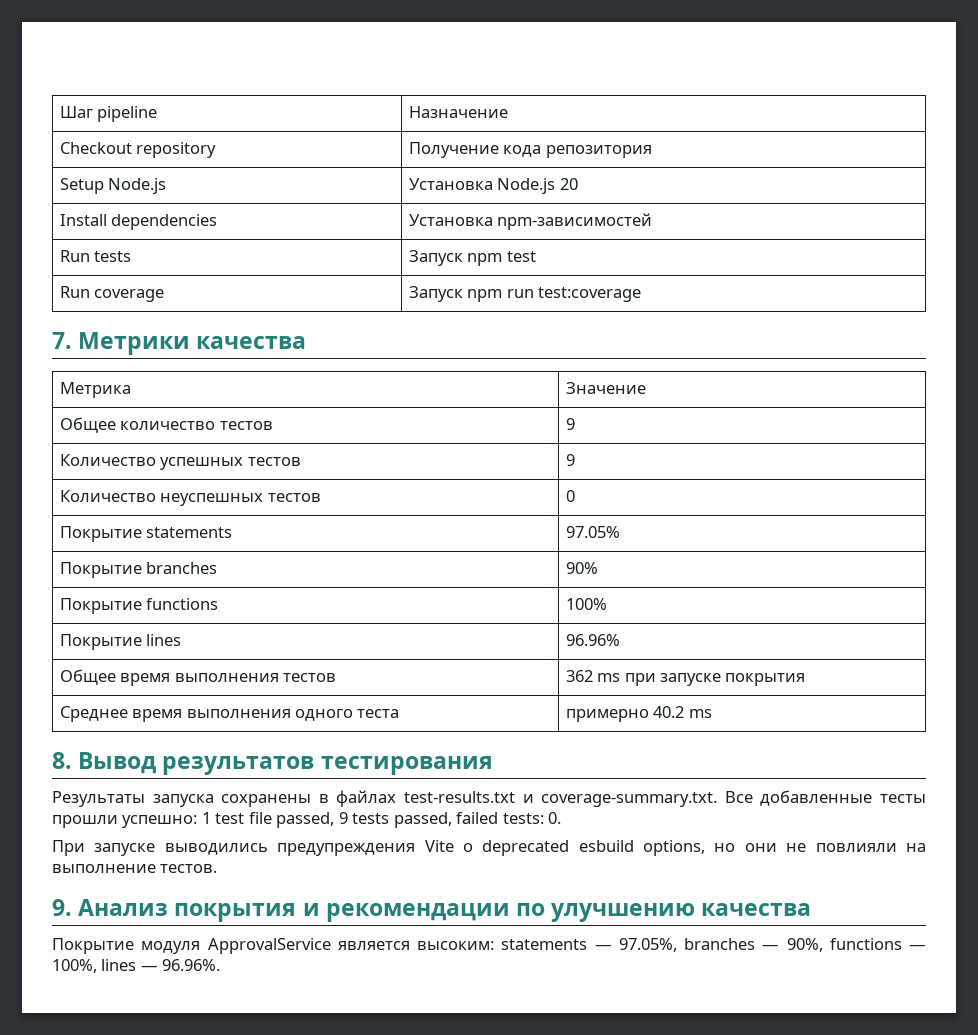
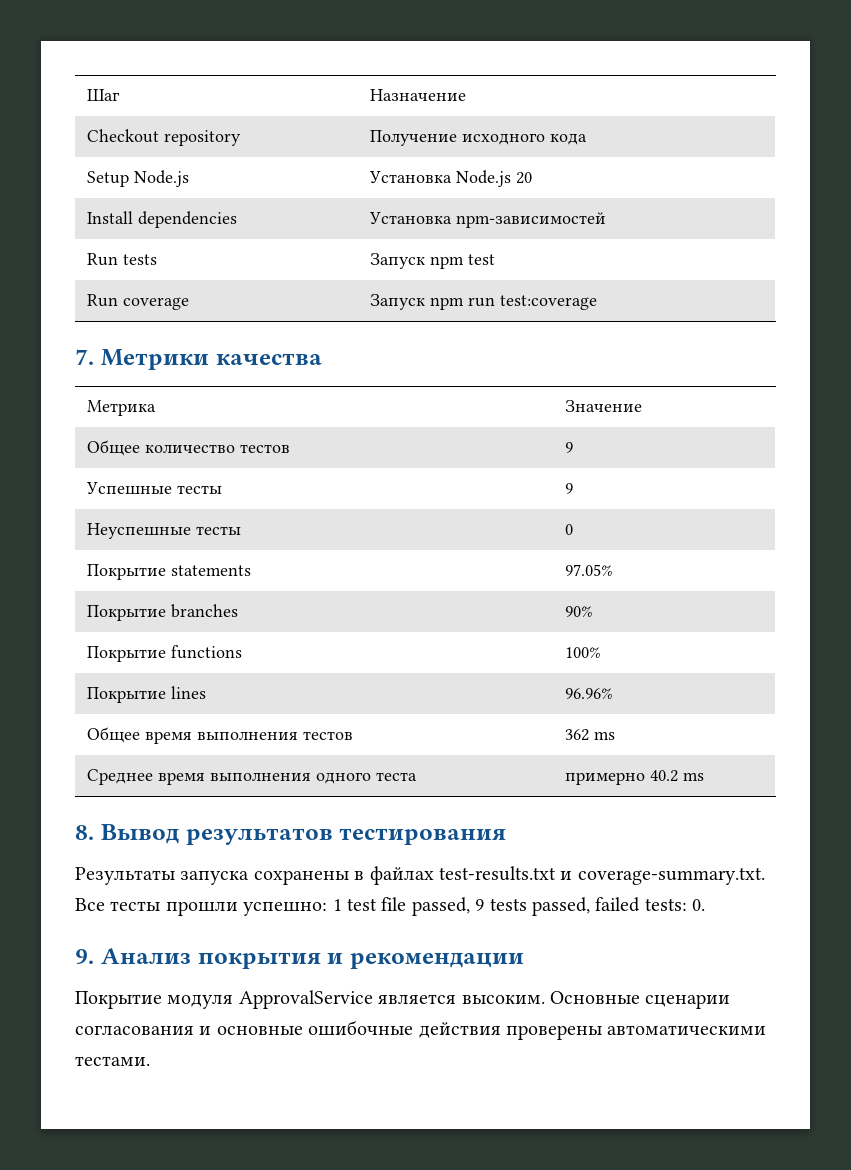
[97,106,158,122] pipeline -> (120, 95) none
(499, 150) none -> [461,133,545,145] исходного
[545,145,652,158] репозитория -> (587, 139) none
[59,454,301,470] [565,454,575,466] [59,490,321,506] Количество успешных тестов | 9 // Количество неуспешных тестов -> [85,482,222,495] [564,483,573,494] [86,523,241,539] Успешные тесты | 9 // Неуспешные тесты
[624,673,806,686] при запуске покрытия -> (615, 735) none
[760,790,873,806] добавленные -> (105, 904) none
[52,840,926,856] [52,864,218,873] // При запуске выводились предупреждения Vite о deprecated esbuild options, но они не повлияли на выполнение тестов. -> (706, 905) none
[516,903,812,922] по улучшению качества -> (524, 960) none
[417,938,926,952] [52,959,221,973] высоким: statements — 97.05%, branches — 90%, functions — 100%, lines — 96.96%. -> [461,991,731,1009] [75,1020,767,1040] [75,1056,150,1066] высоким. Основные сценарии согласования и основные ошибочные действия проверены автоматическими тестами.

